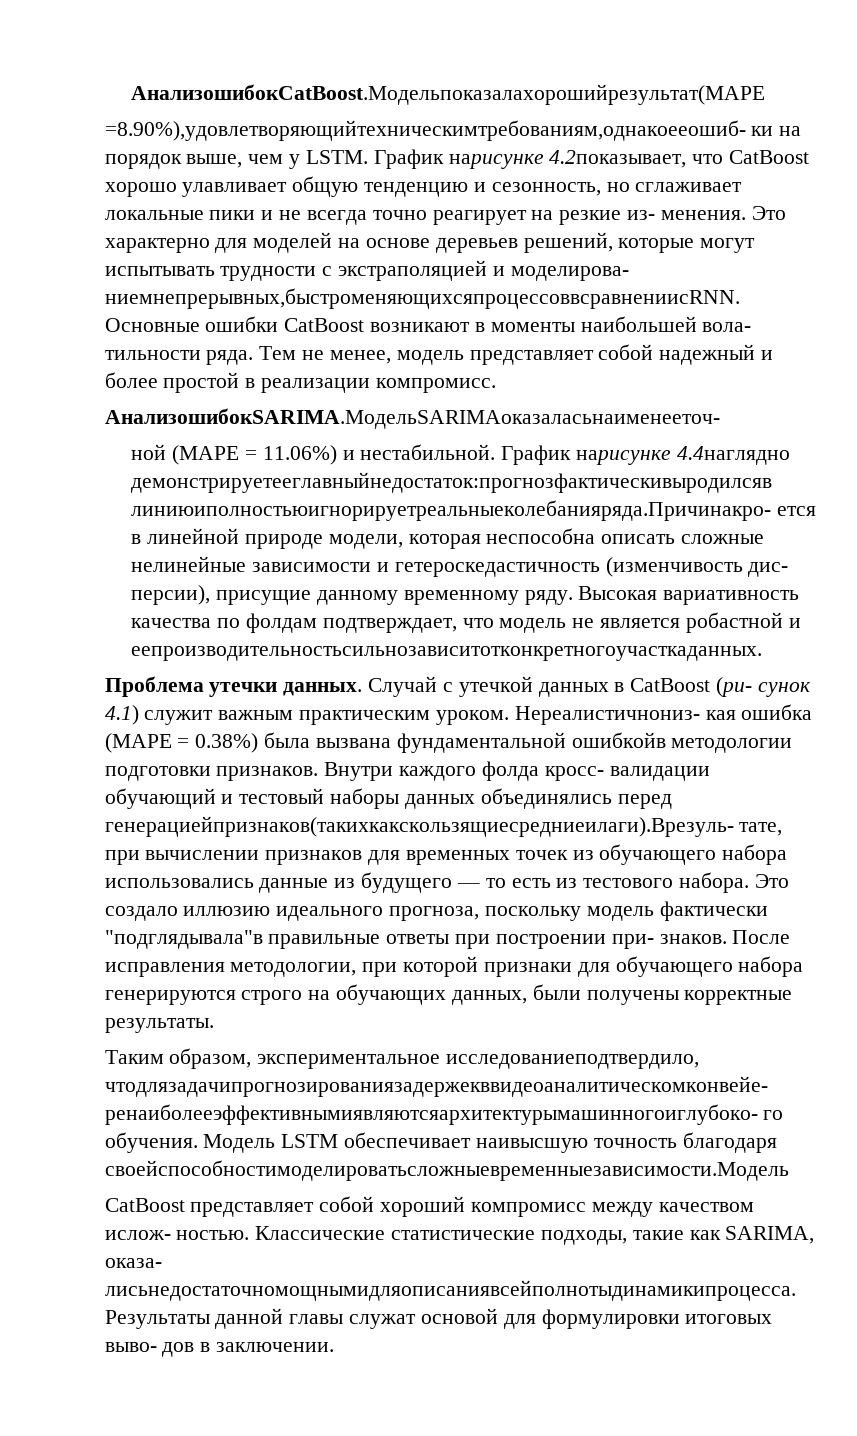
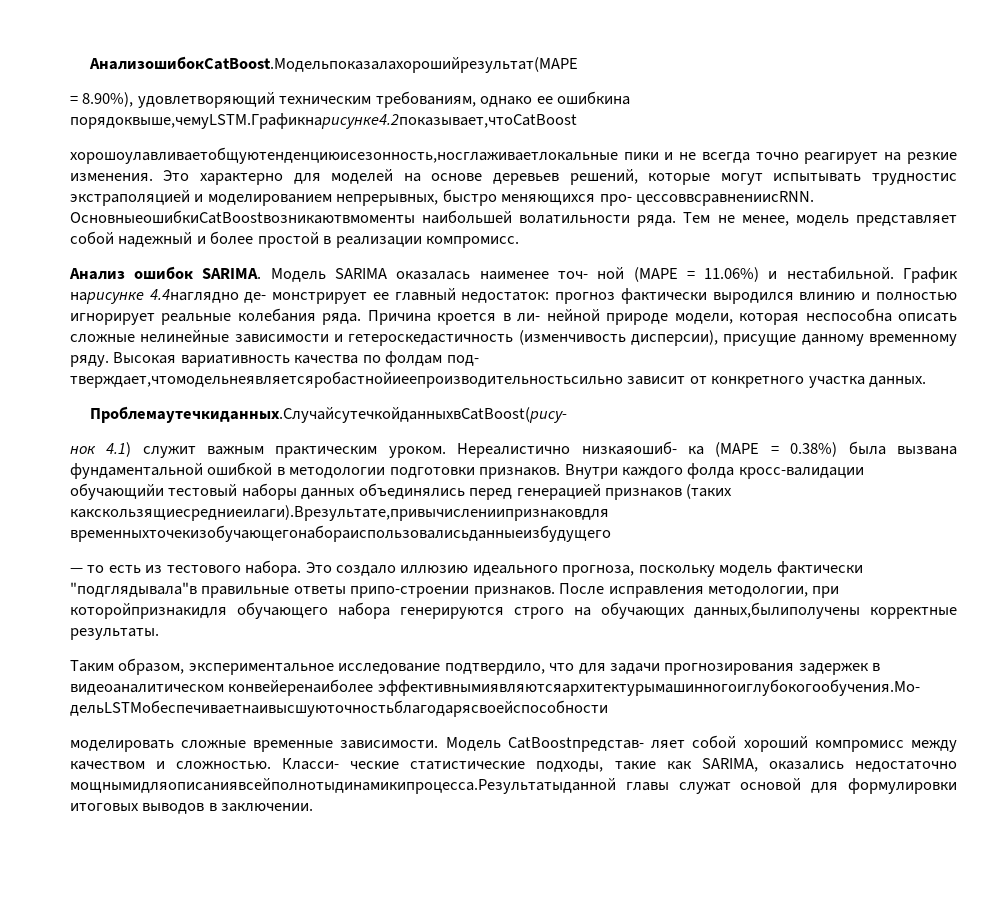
[104,120,802,141] [104,149,809,169] [104,176,743,197] [104,210,204,220] =8.90%),удовлетворяющийтехническимтребованиям,однакоееошиб- ки на порядок выше, чем у LSTM. График нарисунке 4.2показывает, что CatBoost хорошо улавливает общую тенденцию и сезонность, но сглаживает локальные -> [69,91,631,108] [69,113,577,129] [69,147,618,164] = 8.90%), удовлетворяющий техническим требованиям, однако ее ошибкина порядоквыше,чемуLSTM.Графикнарисунке4.2показывает,чтоCatBoost // хорошоулавливаетобщуютенденциюисезонность,носглаживаетлокальные
[626,210,746,220] из- менения. -> [69,173,153,181] изменения.
[220,260,629,281] [104,288,740,309] [104,316,752,332] [104,350,201,360] трудности с экстраполяцией и моделирова- ниемнепрерывных,быстроменяющихсяпроцессоввсравнениисRNN. Основные ошибки CatBoost возникают в моменты наибольшей вола- тильности -> [872,173,958,185] [69,189,815,206] [69,210,631,224] трудностис экстраполяцией и моделированием непрерывных, быстро меняющихся про- цессоввсравнениисRNN. ОсновныеошибкиCatBoostвозникаютвмоменты наибольшей волатильности
[104,408,720,429] АнализошибокSARIMA.МодельSARIMAоказаласьнаименееточ- // -> [68,266,588,282] Анализ ошибок SARIMA. Модель SARIMA оказалась наименее точ-
[131,472,773,493] [131,500,817,521] [131,528,240,544] демонстрируетееглавныйнедостаток:прогнозфактическивыродилсяв линиюиполностьюигнорируетреальныеколебанияряда.Причинакро- ется в линейной -> [244,288,957,304] [69,308,600,325] де- монстрирует ее главный недостаток: прогноз фактически выродился влинию и полностью игнорирует реальные колебания ряда. Причина кроется в ли- нейной
[748,562,789,577] [131,585,211,605] дис- персии), -> [630,330,718,346] дисперсии),
[322,612,801,633] [131,646,763,661] [104,676,811,697] подтверждает, что модель не является робастной и еепроизводительностьсильнозависитотконкретногоучасткаданных. // Проблема утечки данных. Случай с утечкой данных в CatBoost (ри- сунок -> [446,355,479,366] [69,371,927,388] [89,406,567,423] [69,446,96,454] под- тверждает,чтомодельнеявляетсяробастнойиеепроизводительностьсильно зависит от конкретного участка данных. // Проблемаутечкиданных.СлучайсутечкойданныхвCatBoost(рису- // нок
[514,704,813,725] Нереалистичнониз- кая ошибка -> [457,441,705,458] Нереалистично низкаяошиб- ка
[571,732,666,748] ошибкойв -> [207,462,285,475] ошибкой в
[544,766,710,781] [104,788,234,809] кросс- валидации обучающий и -> [738,467,864,479] [69,483,164,500] кросс-валидации обучающийи
[104,816,783,837] [104,844,788,865] [104,872,453,893] генерациейпризнаков(такихкакскользящиесредниеилаги).Врезуль- тате, при вычислении признаков для временных точек из обучающего набора использовались данные из будущего -> [516,484,733,500] [69,505,609,521] [69,525,611,542] генерацией признаков (таких какскользящиесредниеилаги).Врезультате,привычислениипризнаковдля временныхточекизобучающегонабораиспользовалисьданныеизбудущего //
[455,934,727,949] при построении при- знаков. -> [350,586,555,598] припо-строении признаков.
[403,956,610,977] которой признаки для -> [69,603,227,619] которойпризнакидля
[451,984,679,1005] данных, были получены -> [693,602,860,619] данных,былиполучены
[446,1054,700,1069] [104,1076,768,1097] [104,1104,784,1125] [104,1132,777,1153] [104,1160,789,1181] [104,1198,315,1217] исследованиеподтвердило, чтодлязадачипрогнозированиязадержекввидеоаналитическомконвейе- ренаиболееэффективнымиявляютсяархитектурымашинногоиглубоко- го обучения. Модель LSTM обеспечивает наивысшую точность благодаря своейспособностимоделироватьсложныевременныезависимости.Модель // CatBoost представляет -> [338,663,881,675] [69,679,920,696] [69,700,608,717] [69,737,686,752] исследование подтвердило, что для задачи прогнозирования задержек в видеоаналитическом конвейеренаиболее эффективнымиявляютсяархитектурымашинногоиглубокогообучения.Мо- дельLSTMобеспечиваетнаивысшуюточностьблагодарясвоейспособности // моделировать сложные временные зависимости. Модель CatBoostпредстав- ляет
[104,1226,386,1240] ислож- ностью. Классические -> [155,758,400,770] и сложностью. Класси- ческие
[104,1258,162,1268] [104,1280,796,1301] [104,1308,284,1329] оказа- лисьнедостаточномощнымидляописаниявсейполнотыдинамикипроцесса. Результаты данной -> [768,761,957,772] [69,778,616,794] оказались недостаточно мощнымидляописаниявсейполнотыдинамикипроцесса.Результатыданной
[104,1342,195,1357] выво- дов -> [142,803,205,814] выводов

